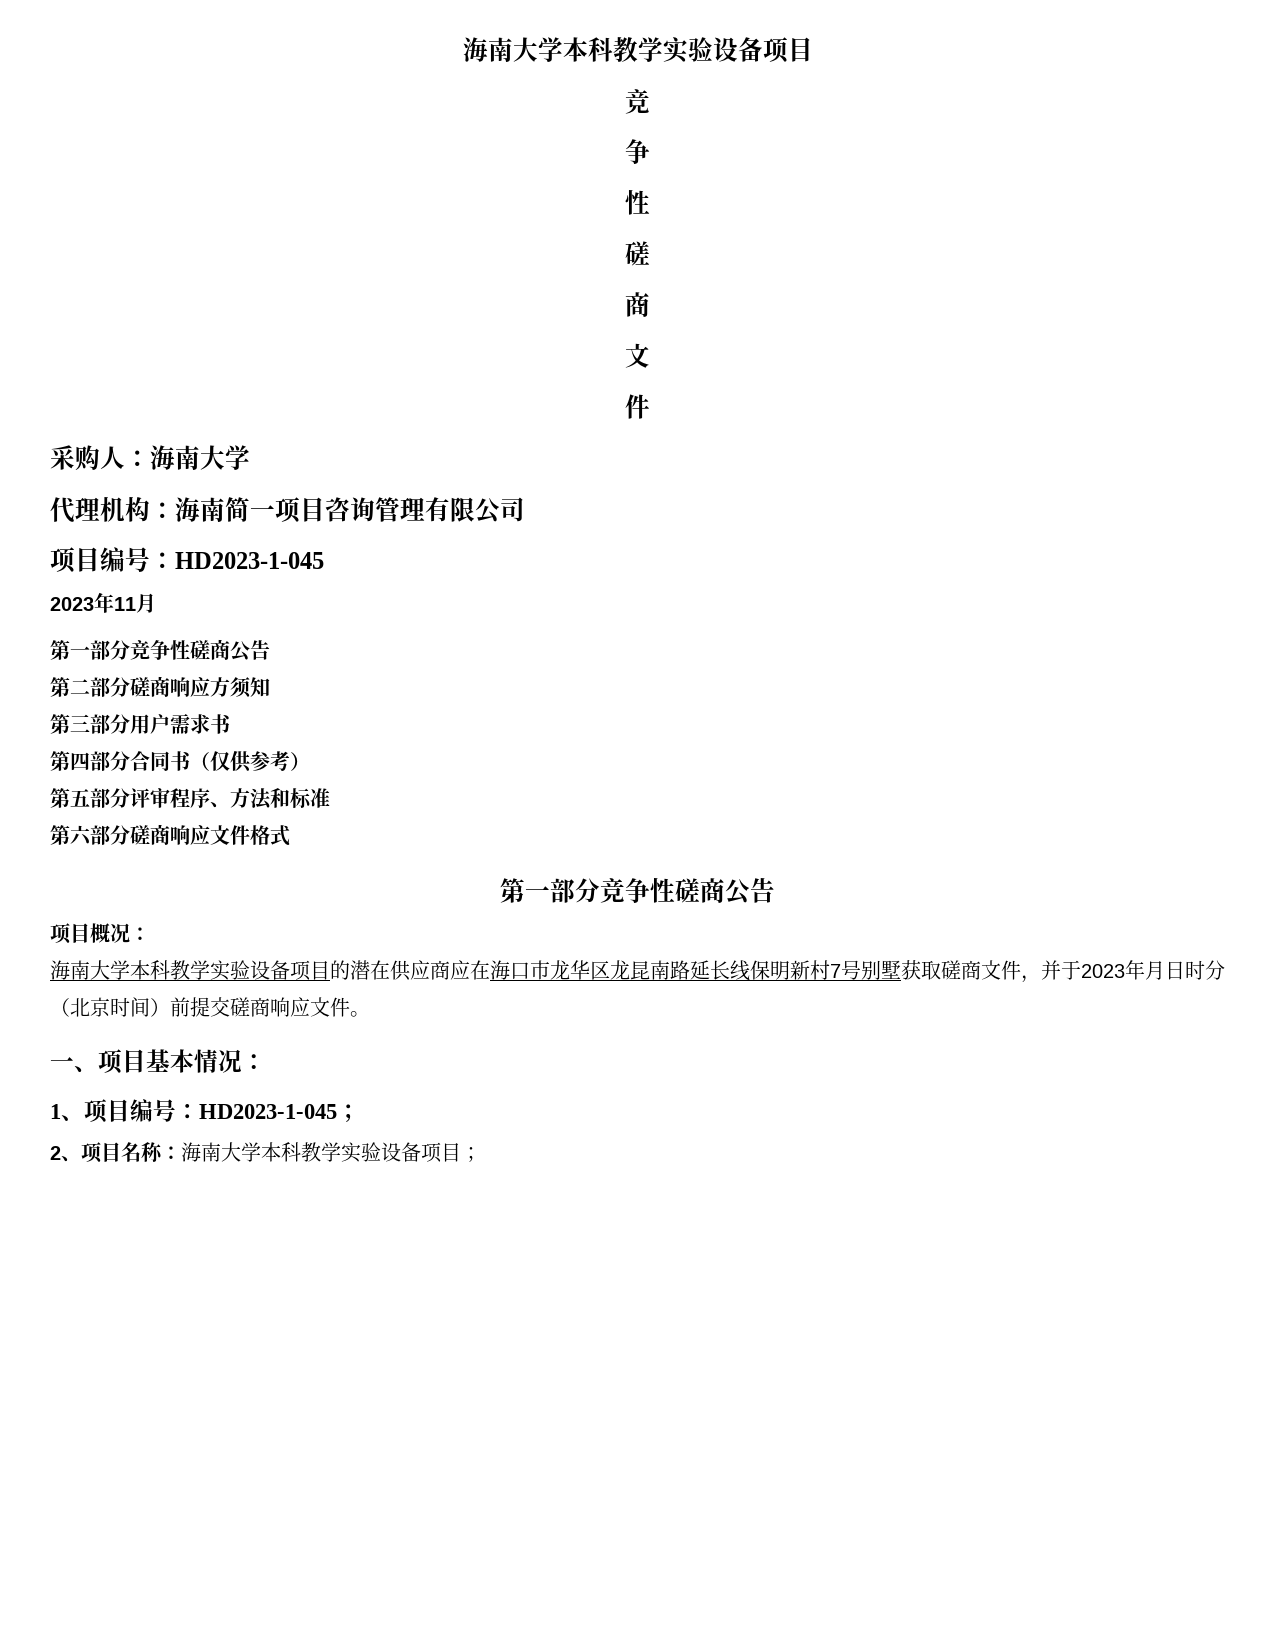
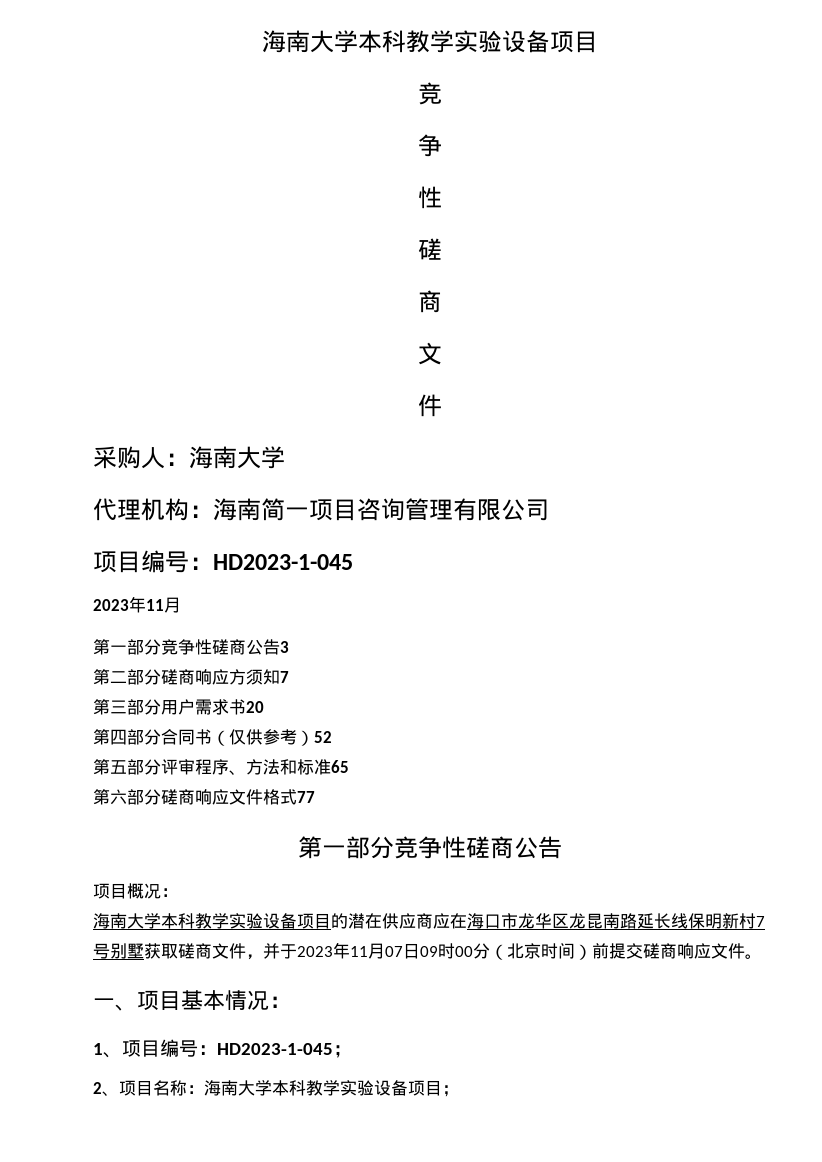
(270, 650) none -> [280,641,289,653] 3
(270, 687) none -> [280,671,289,683] 7
(231, 724) none -> [246,701,264,713] 20
(310, 761) none -> [314,731,332,743] 52
(330, 798) none -> [331,760,349,773] 65
(290, 835) none -> [297,791,315,803] 77
[1145,960,1205,980] 月日时 -> [350,943,473,959] 11月07日09时00

